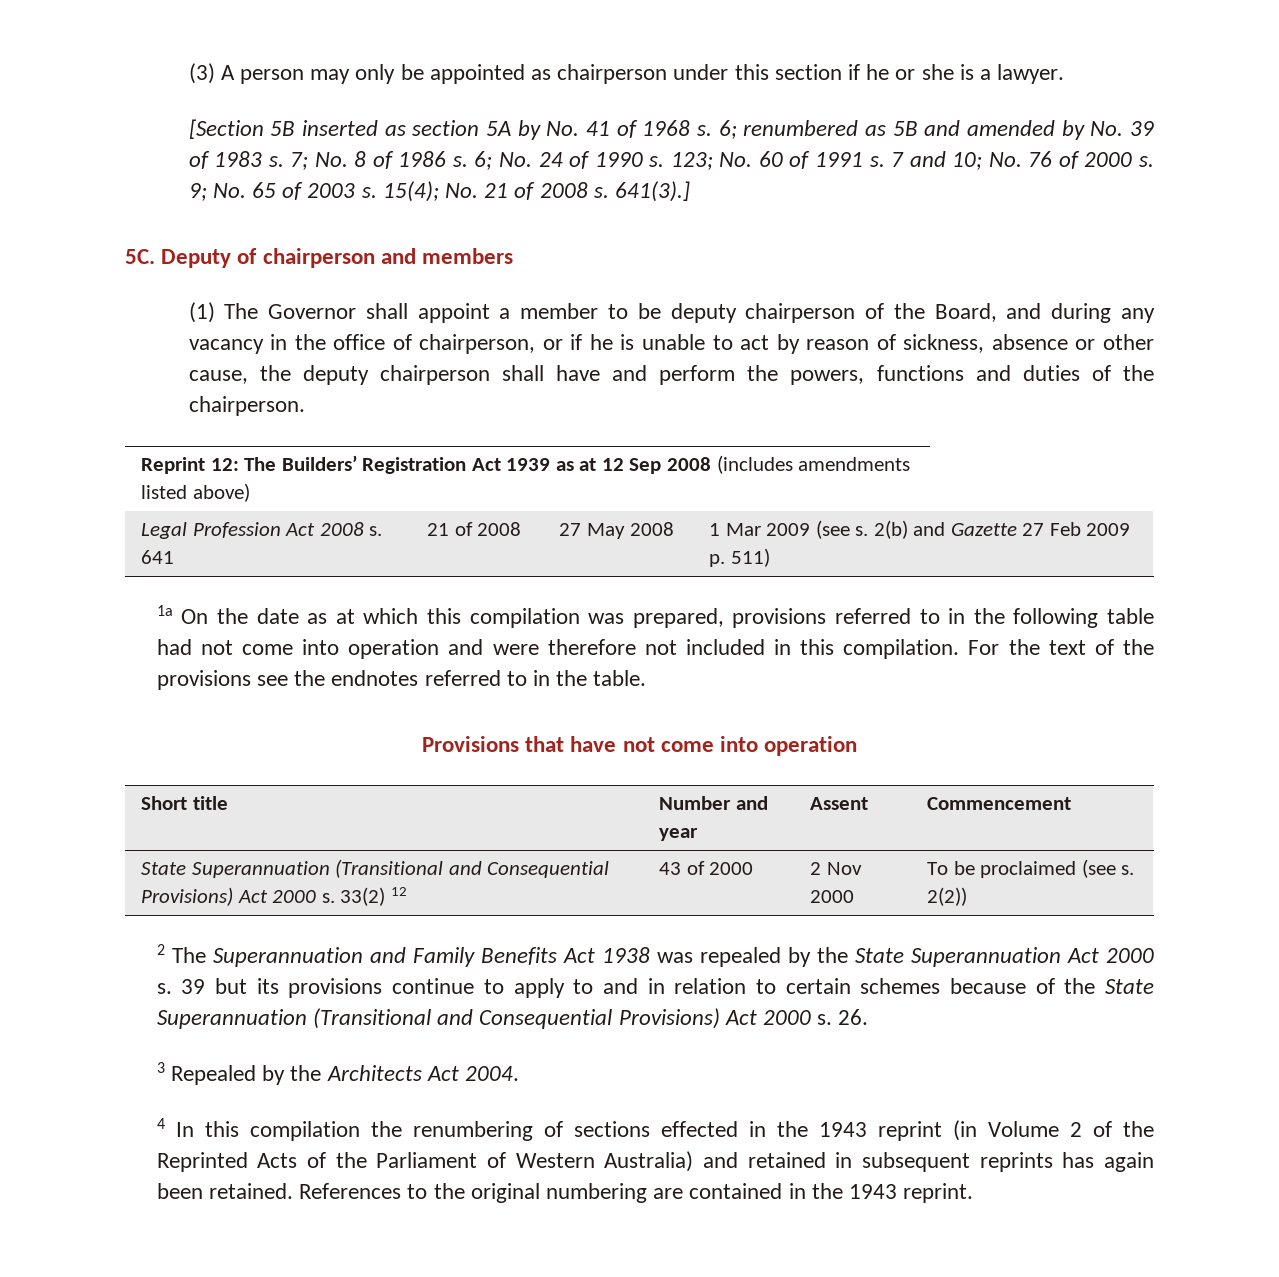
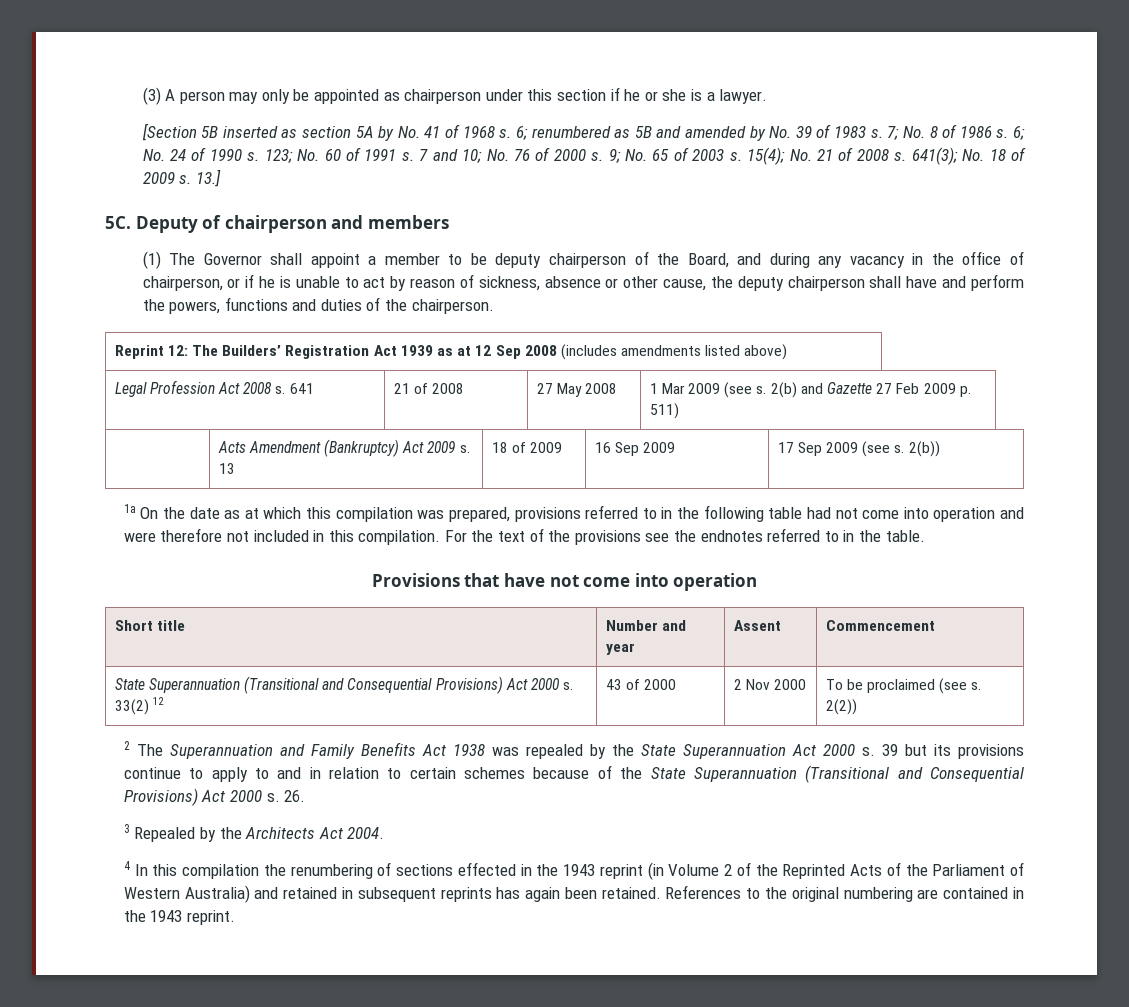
[615,181,691,202] 641(3).] -> [911,147,1027,165] [142,169,221,187] 641(3); No. 18 of 2009 s. 13.]
(770, 557) none -> [217,439,470,457] [218,463,235,474] [491,442,563,453] [594,442,676,456] [777,441,940,457] // | Acts Amendment (Bankruptcy) Act 2009 s. 13 | 18 of 2009 | 16 Sep 2009 | 17 Sep 2009 (see s. 2(b))

